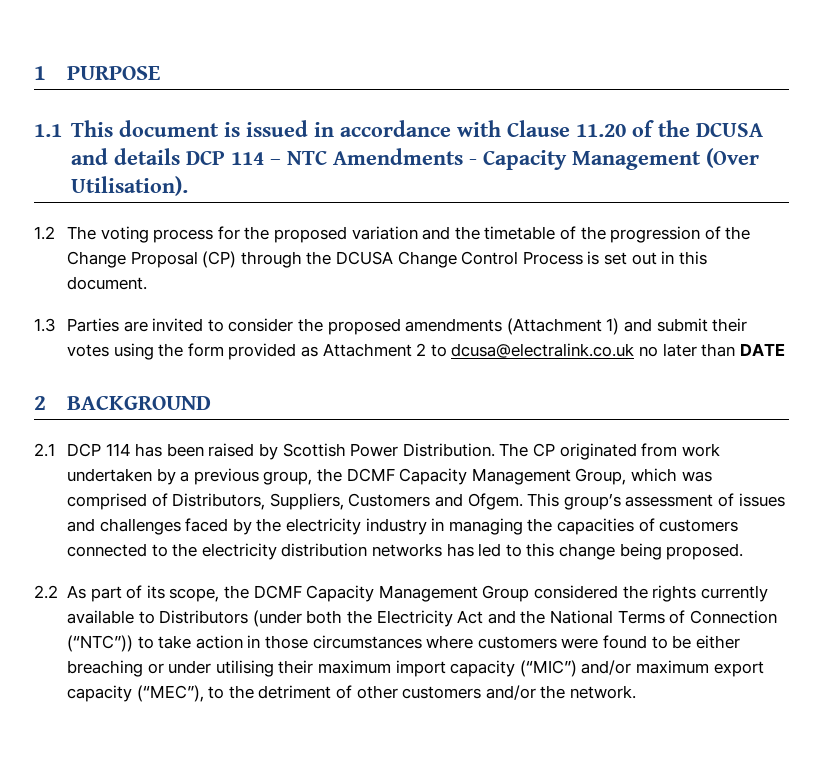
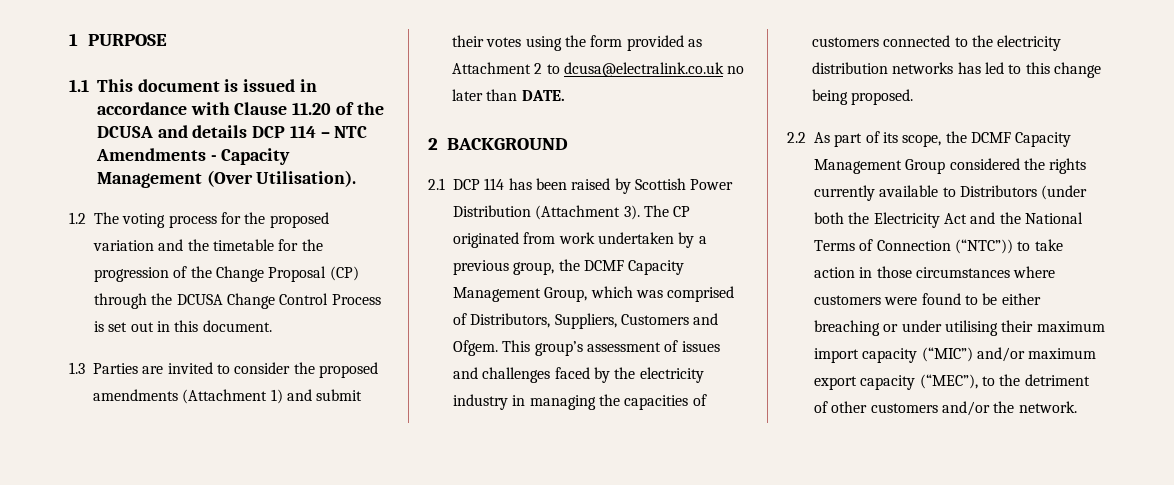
[559,226,576,240] of -> [278,239,299,251] for
[739,343,785,356] DATE -> [521,90,565,101] DATE.
[402,443,495,457] Distribution. -> [453,205,640,220] Distribution (Attachment 3).

